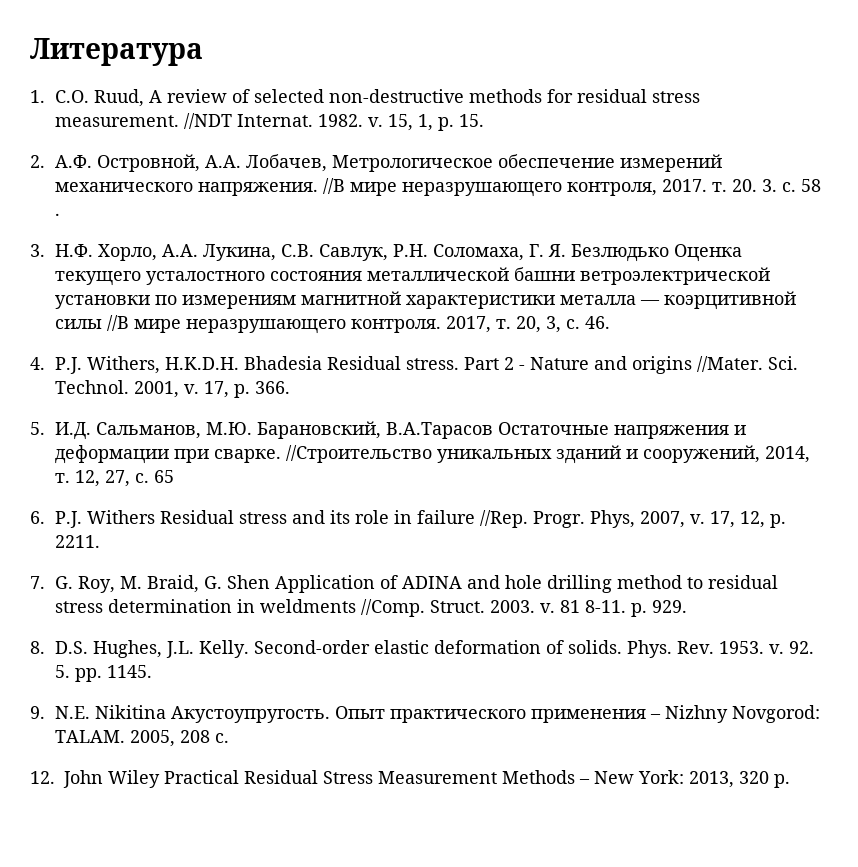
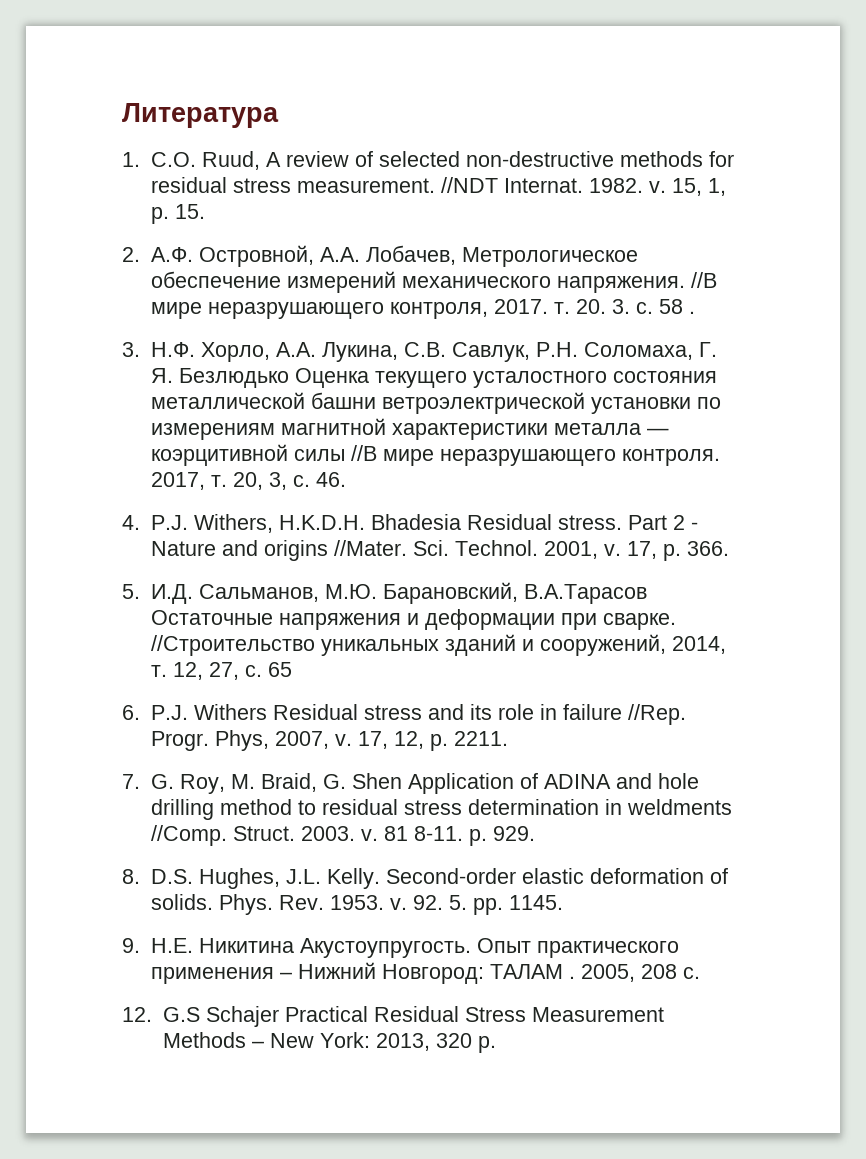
[54,705,166,719] N.E. Nikitina -> [150,938,294,953] Н.Е. Никитина
[664,705,820,723] [54,730,125,743] Nizhny Novgorod: TALAM. -> [297,962,575,984] Нижний Новгород: ТАЛАМ .
[63,770,160,788] John Wiley -> [162,1006,279,1027] G.S Schajer

